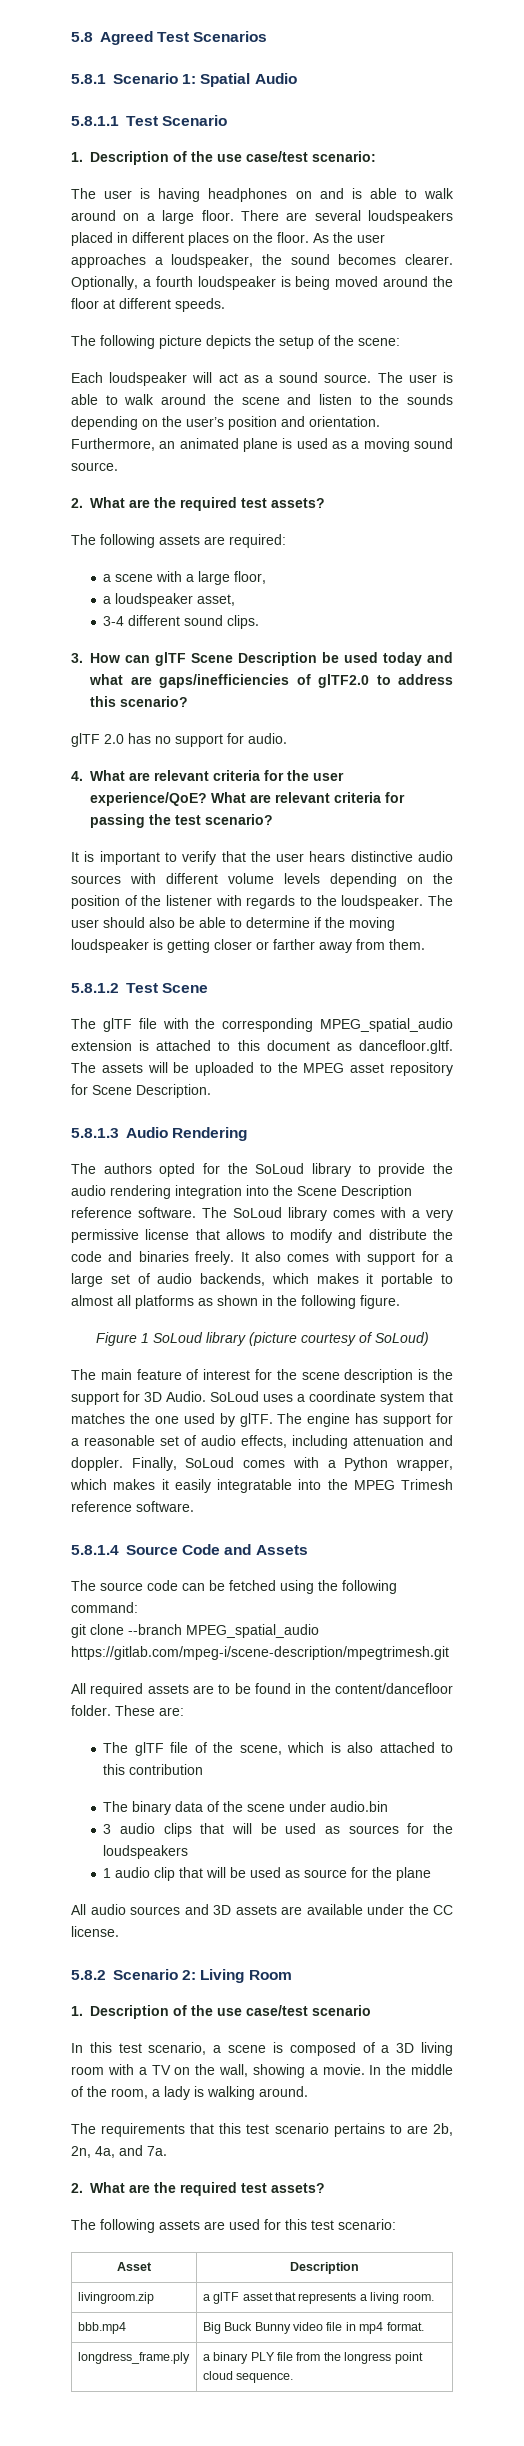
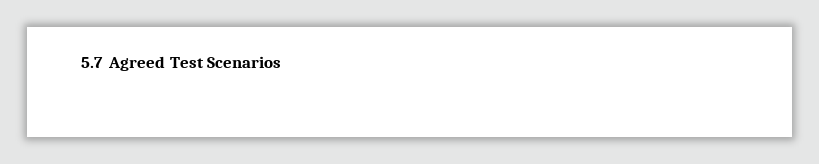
[71,32,93,42] 5.8 -> [81,57,103,68] 5.7
[71,73,297,87] [71,115,228,126] [71,151,376,165] [71,188,455,202] [71,210,453,224] [71,232,385,246] [71,254,453,268] [71,276,453,290] [71,298,225,312] [71,335,400,349] [71,372,453,386] [71,394,453,405] [71,416,380,430] [71,438,453,452] [71,462,118,471] [71,497,325,511] [71,534,286,548] [103,571,267,585] [103,593,236,607] [103,615,260,629] [71,652,453,666] [89,674,453,688] [90,696,188,707] [71,733,287,747] [71,770,344,781] [90,792,405,806] [90,814,273,828] [71,851,454,865] [71,873,453,887] [71,895,453,909] [71,917,395,931] [71,939,425,953] [71,983,209,993] [71,1018,453,1032] [71,1040,453,1054] [71,1062,453,1076] [71,1084,211,1098] [71,1127,248,1141] [71,1163,454,1177] [71,1185,412,1199] [71,1207,453,1221] [71,1229,453,1243] [71,1251,453,1265] [71,1273,453,1287] [71,1295,400,1309] [95,1332,429,1346] [71,1369,454,1383] [71,1391,453,1405] [71,1413,453,1427] [71,1435,453,1449] [71,1457,454,1471] [70,1479,453,1493] [71,1501,194,1512] [71,1544,308,1555] [71,1580,397,1594] [71,1602,138,1613] [71,1624,319,1638] [71,1646,449,1660] [71,1683,454,1697] [71,1705,184,1716] [103,1742,453,1756] [103,1764,204,1775] [103,1801,389,1815] [103,1823,454,1837] [103,1845,189,1859] [103,1867,432,1881] [71,1904,453,1915] [71,1926,119,1937] [71,1969,292,1983] [71,2005,371,2019] [71,2042,453,2056] [71,2064,453,2078] [71,2086,308,2100] [71,2123,453,2137] [71,2145,167,2158] [71,2182,325,2196] [71,2219,396,2233] [117,2262,152,2271] [290,2262,359,2274] [77,2292,154,2304] [202,2292,434,2304] [77,2322,126,2334] [202,2322,424,2334] [77,2352,190,2364] [202,2352,423,2364] [202,2371,294,2383] // 5.8.1 Scenario 1: Spatial Audio // 5.8.1.1 Test Scenario // 1. Description of the use case/test scenario: // The user is having headphones on and is able to walk around on a large floor. There are several loudspeakers placed in different places on the floor. As the user approaches a loudspeaker, the sound becomes clearer. Optionally, a fourth loudspeaker is being moved around the floor at different speeds. // The following picture depicts the setup of the scene: // Each loudspeaker will act as a sound source. The user is able to walk around the scene and listen to the sounds depending on the user’s position and orientation. Furthermore, an animated plane is used as a moving sound source. // 2. What are the required test assets? // The following assets are required: // a scene with a large floor, // a loudspeaker asset, // 3-4 different sound clips. // 3. How can glTF Scene Description be used today and what are gaps/inefficiencies of glTF2.0 to address this scenario? // glTF 2.0 has no support for audio. // 4. What are relevant criteria for the user experience/QoE? What are relevant criteria for passing the test scenario? // It is important to verify that the user hears distinctive audio sources with different volume levels depending on the position of the listener with regards to the loudspeaker. The user should also be able to determine if the moving loudspeaker is getting closer or farther away from them. // 5.8.1.2 Test Scene // The glTF file with the corresponding MPEG_spatial_audio extension is attached to this document as dancefloor.gltf. The assets will be uploaded to the MPEG asset repository for Scene Description. // 5.8.1.3 Audio Rendering // The authors opted for the SoLoud library to provide the audio rendering integration into the Scene Description reference software. The SoLoud library comes with a very permissive license that allows to modify and distribute the code and binaries freely. It also comes with support for a large set of audio backends, which makes it portable to almost all platforms as shown in the following figure. // Figure 1 SoLoud library (picture courtesy of SoLoud) // The main feature of interest for the scene description is the support for 3D Audio. SoLoud uses a coordinate system that matches the one used by glTF. The engine has support for a reasonable set of audio effects, including attenuation and doppler. Finally, SoLoud comes with a Python wrapper, which makes it easily integratable into the MPEG Trimesh reference software. // 5.8.1.4 Source Code and Assets // The source code can be fetched using the following command: // git clone --branch MPEG_spatial_audio https://gitlab.com/mpeg-i/scene-description/mpegtrimesh.git // All required assets are to be found in the content/dancefloor folder. These are: // The glTF file of the scene, which is also attached to this contribution // The binary data of the scene under audio.bin // 3 audio clips that will be used as sources for the loudspeakers // 1 audio clip that will be used as source for the plane // All audio sources and 3D assets are available under the CC license. // 5.8.2 Scenario 2: Living Room // 1. Description of the use case/test scenario // In this test scenario, a scene is composed of a 3D living room with a TV on the wall, showing a movie. In the middle of the room, a lady is walking around. // The requirements that this test scenario pertains to are 2b, 2n, 4a, and 7a. // 2. What are the required test assets? // The following assets are used for this test scenario: // Asset | Description // livingroom.zip | a glTF asset that represents a living room. // bbb.mp4 | Big Buck Bunny video file in mp4 format. // longdress_frame.ply | a binary PLY file from the longress point cloud sequence. -> (282, 62) none

